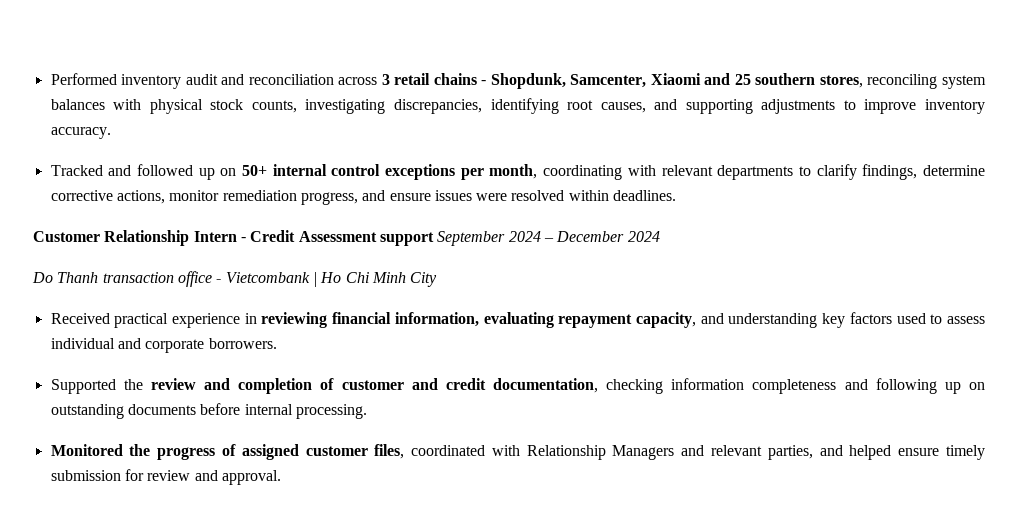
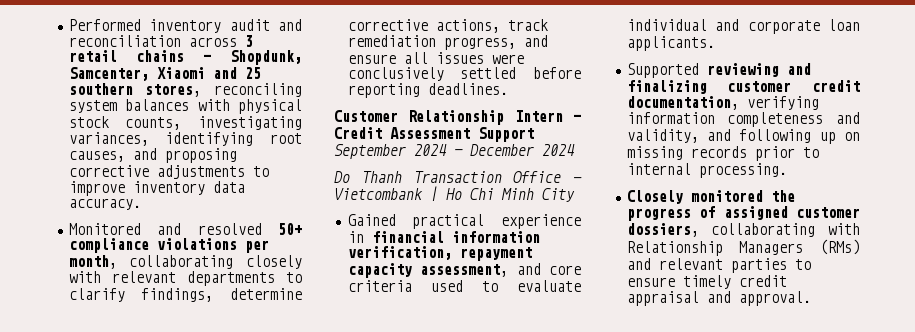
[393,99,482,114] discrepancies, -> [68,132,149,146] variances,
[685,99,753,114] supporting -> [164,148,237,163] [68,165,149,177] proposing corrective
(985, 106) none -> [212,181,245,193] data
[50,164,623,180] Tracked and followed up on 50+ internal control exceptions per month, coordinating -> [68,223,302,235] [68,238,269,253] [68,255,302,269] Monitored and resolved 50+ compliance violations per month, collaborating closely
[169,190,220,201] monitor -> [507,19,548,31] track
(431, 197) none -> [403,52,428,64] all
[511,190,609,201] resolved within -> [347,67,581,81] [347,83,420,98] conclusively settled before reporting
[379,232,434,246] support -> [478,127,534,142] Support
[102,271,212,287] transaction office -> [413,171,562,183] Transaction Office
[50,313,110,324] Received -> [347,214,396,226] Gained
[261,312,892,328] reviewing financial information, evaluating repayment capacity, and understanding key factors -> [371,231,540,243] [347,246,532,261] [347,263,581,278] [347,280,412,292] financial information verification, repayment capacity assessment, and core criteria
[946,316,985,324] assess -> [517,280,581,292] evaluate
[208,338,277,349] borrowers. -> [828,19,860,31] [626,36,715,51] loan applicants.
[123,378,438,394] the review and completion of customer and -> [706,63,811,77] [626,80,792,94] reviewing and finalizing customer
[606,379,664,394] checking -> [746,96,819,110] verifying
(868, 384) none -> [626,129,732,143] validity, and
[50,403,241,419] outstanding documents before -> [626,146,819,161] missing records prior to
[50,444,123,456] Monitored -> [626,190,763,204] Closely monitored
[374,444,486,459] files, coordinated -> [626,223,816,237] dossiers, collaborating
(675, 452) none -> [820,239,860,255] (RMs)
[767,445,985,460] [50,469,191,481] parties, and helped ensure timely submission for review -> [730,258,811,273] [626,275,787,289] [626,291,699,306] parties to ensure timely credit appraisal

